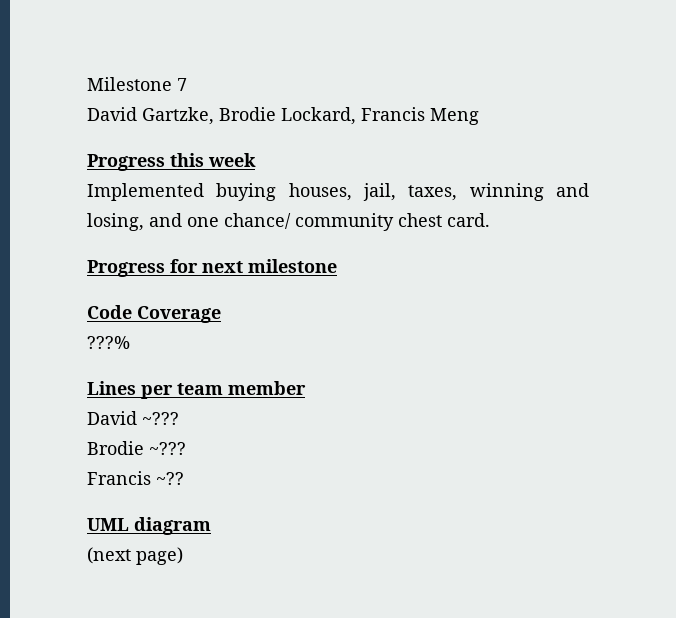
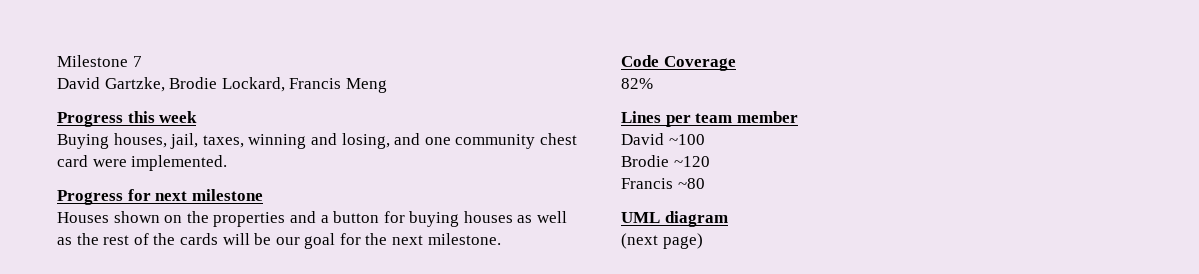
[87,183,277,201] Implemented buying -> [57,134,109,149] Buying
[224,213,291,229] chance/ -> (451, 141) none
[447,213,490,227] card. -> [57,155,228,171] card were implemented.
(337, 266) none -> [57,211,568,227] [57,233,501,249] // Houses shown on the properties and a button for buying houses as well as the rest of the cards will be our goal for the next milestone.
[87,336,130,349] ???% -> [621,78,653,89] 82%
[142,412,179,425] [87,441,186,455] [87,471,184,485] ~??? // Brodie ~??? // Francis ~?? -> [668,134,705,145] [621,155,710,167] [621,178,705,189] ~100 // Brodie ~120 // Francis ~80

